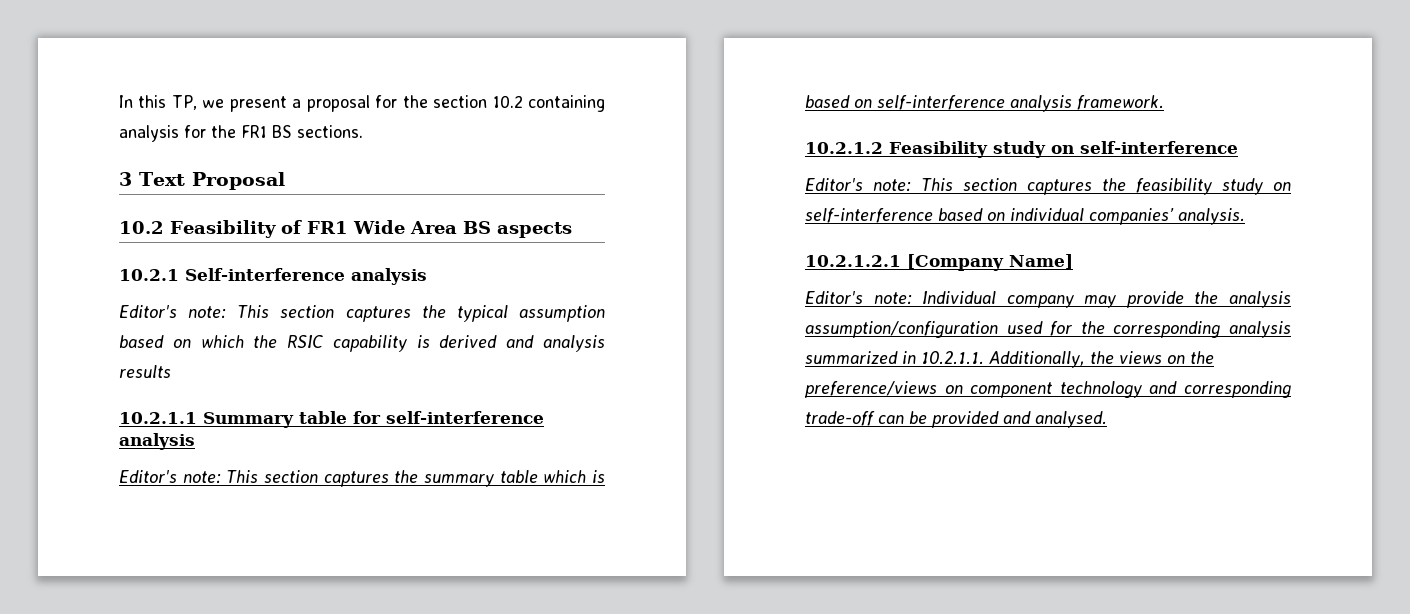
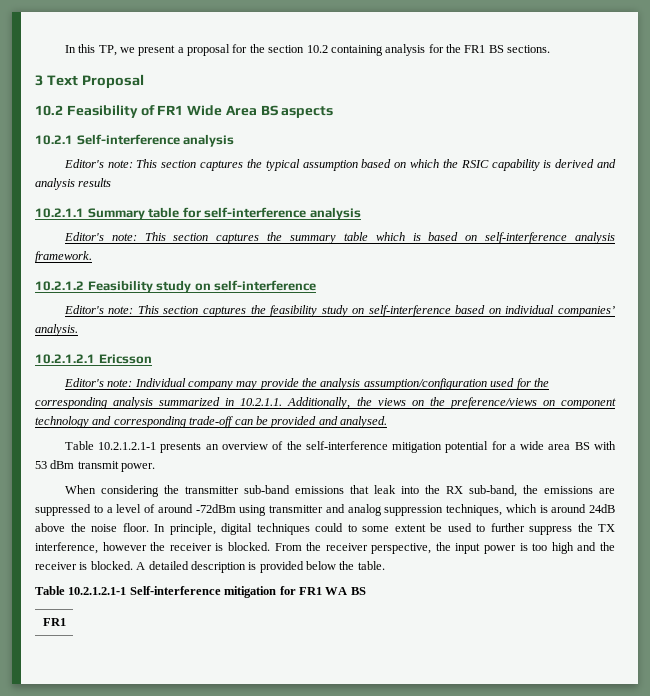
[907,254,1073,271] [Company Name] -> [98,354,152,364] Ericsson
(1107, 419) none -> [64,441,616,453] [35,460,156,472] [64,485,615,497] [35,504,615,516] [35,523,615,535] [35,542,615,554] [35,561,385,573] [35,586,366,598] [42,618,66,626] // Table 10.2.1.2.1-1 presents an overview of the self-interference mitigation potential for a wide area BS with 53 dBm transmit power. // When considering the transmitter sub-band emissions that leak into the RX sub-band, the emissions are suppressed to a level of around -72dBm using transmitter and analog suppression techniques, which is around 24dB above the noise floor. In principle, digital techniques could to some extent be used to further suppress the TX interference, however the receiver is blocked. From the receiver perspective, the input power is too high and the receiver is blocked. A detailed description is provided below the table. // Table 10.2.1.2.1-1 Self-interference mitigation for FR1 WA BS // FR1

